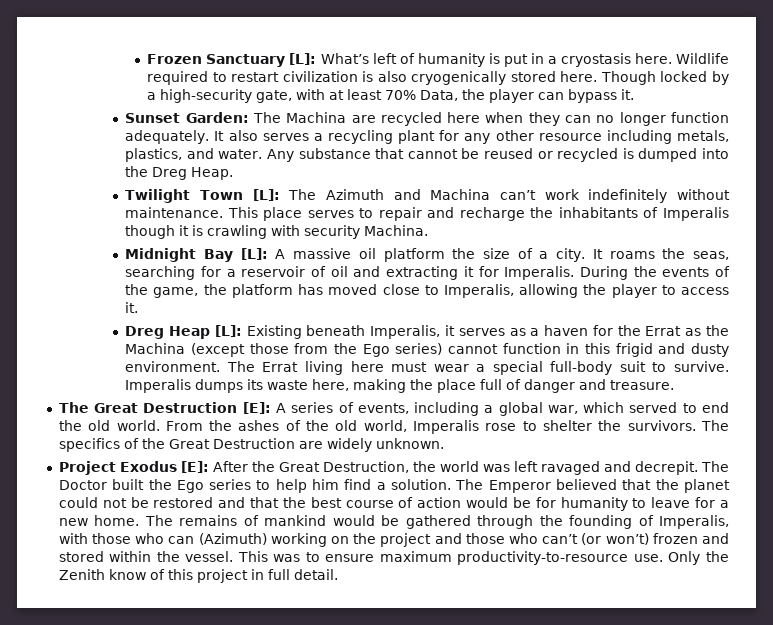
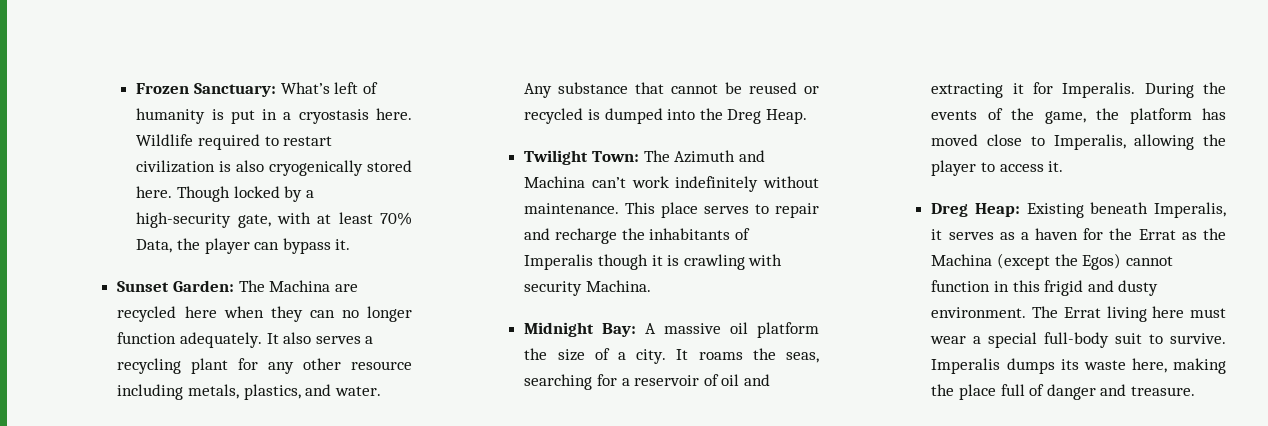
[206,53,317,67] Sanctuary [L]: -> [193,83,276,97] Sanctuary:
[199,189,280,201] Town [L]: -> [592,151,640,162] Town:
[203,248,268,262] Bay [L]: -> [602,323,637,337] Bay:
[169,325,242,339] Heap [L]: -> [975,203,1021,217] Heap:
[249,343,443,357] those from the Ego series) -> [1054,253,1122,270] the Egos)
[58,402,729,416] [58,420,729,434] [58,438,444,452] [58,461,729,475] [58,479,730,493] [58,497,729,511] [58,515,730,529] [58,533,729,547] [58,551,729,565] [58,569,338,583] // The Great Destruction [E]: A series of events, including a global war, which served to end the old world. From the ashes of the old world, Imperalis rose to shelter the survivors. The specifics of the Great Destruction are widely unknown. // Project Exodus [E]: After the Great Destruction, the world was left ravaged and decrepit. The Doctor built the Ego series to help him find a solution. The Emperor believed that the planet could not be restored and that the best course of action would be for humanity to leave for a new home. The remains of mankind would be gathered through the founding of Imperalis, with those who can (Azimuth) working on the project and those who can’t (or won’t) frozen and stored within the vessel. This was to ensure maximum productivity-to-resource use. Only the Zenith know of this project in full detail. -> (1196, 391) none

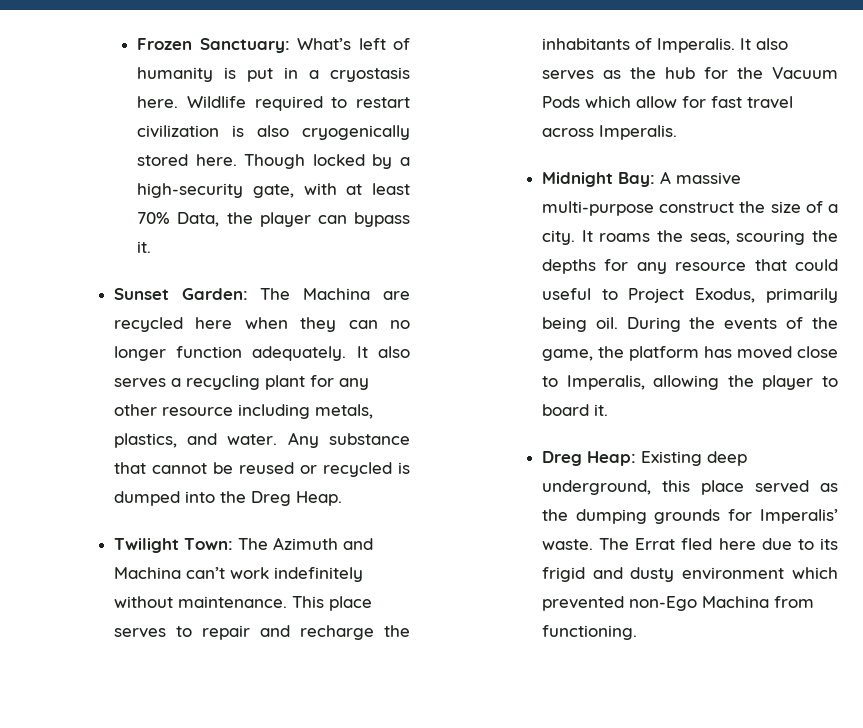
[524,254,783,270] [524,280,652,296] Imperalis though it is crawling with security Machina. -> [656,38,788,53] [541,67,838,80] [541,96,793,109] [541,125,677,140] Imperalis. It also serves as the hub for the Vacuum Pods which allow for fast travel across Imperalis.
[730,322,819,338] oil platform -> [541,201,735,216] multi-purpose construct
[524,374,771,390] [931,82,1136,98] searching for a reservoir of oil and extracting it for Imperalis. -> [736,230,838,245] [541,259,838,274] [541,288,838,303] [541,317,618,332] scouring the depths for any resource that could useful to Project Exodus, primarily being oil.
[999,164,1044,172] access -> [541,404,589,416] board
[1090,202,1226,218] [931,228,1226,240] [931,253,1173,270] [931,280,1159,296] [931,306,1226,322] [930,332,1226,348] [931,358,1226,374] [931,384,1196,400] beneath Imperalis, it serves as a haven for the Errat as the Machina (except the Egos) cannot function in this frigid and dusty environment. The Errat living here must wear a special full-body suit to survive. Imperalis dumps its waste here, making the place full of danger and treasure. -> [706,451,747,466] [541,480,838,495] [541,509,838,524] [541,538,838,550] [541,567,838,582] [541,596,814,611] [541,625,637,640] deep underground, this place served as the dumping grounds for Imperalis’ waste. The Errat fled here due to its frigid and dusty environment which prevented non-Ego Machina from functioning.

